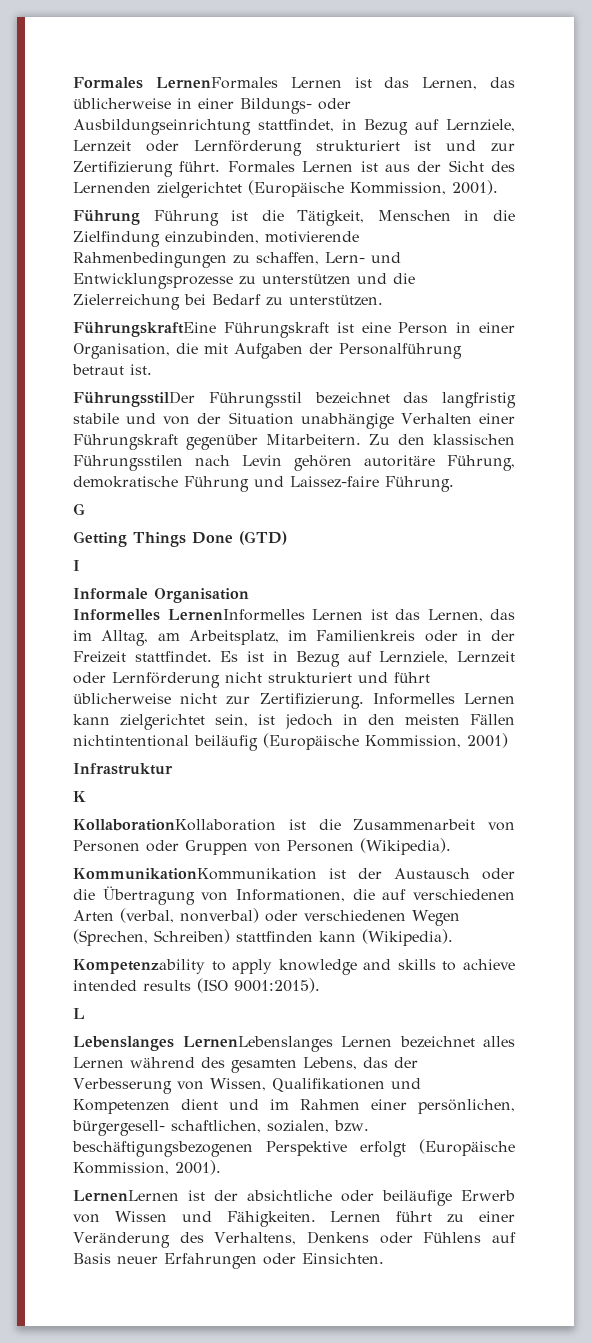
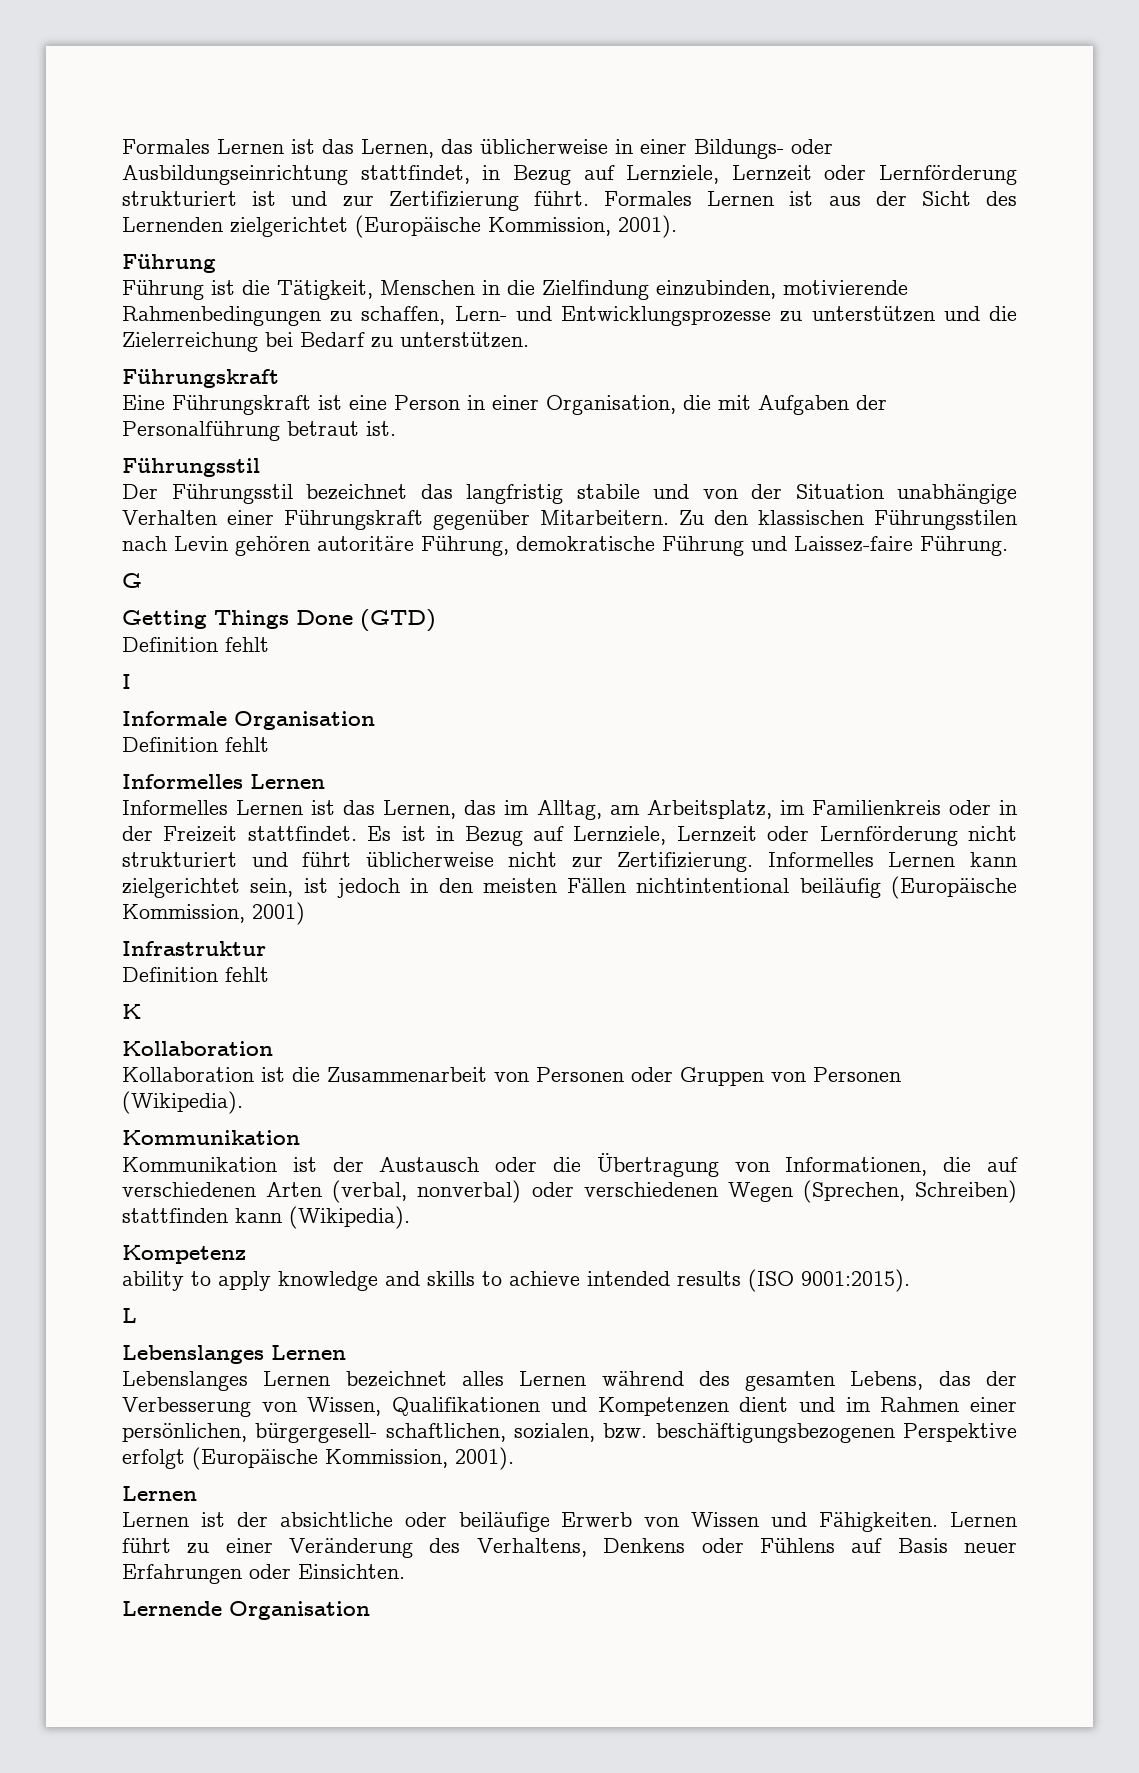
[73,77,278,89] Formales LernenFormales -> [122,139,210,154] Formales
(140, 217) none -> (216, 263) //
[73,322,216,337] FührungskraftEine -> [122,369,279,388] [122,395,165,410] Führungskraft // Eine
[73,391,195,407] FührungsstilDer -> [122,458,260,477] [122,484,158,499] Führungsstil // Der
(287, 538) none -> [122,637,269,652] // Definition fehlt
[73,609,305,621] // Informelles LernenInformelles -> [122,737,269,752] [122,774,325,789] [122,800,228,815] // Definition fehlt // Informelles Lernen // Informelles
(173, 769) none -> [122,967,269,982] // Definition fehlt
[73,819,276,831] KollaborationKollaboration -> [122,1041,273,1056] [122,1067,254,1082] Kollaboration // Kollaboration
[73,868,317,880] KommunikationKommunikation -> [122,1130,300,1145] [122,1157,277,1172] Kommunikation // Kommunikation
[73,959,205,974] Kompetenzability -> [122,1245,246,1264] [122,1271,184,1291] Kompetenz // ability
[182,1036,333,1052] LernenLebenslanges -> [271,1345,346,1360] [122,1371,248,1391] Lernen // Lebenslanges
[73,1190,179,1201] LernenLernen -> [122,1486,197,1501] [122,1512,189,1527] Lernen // Lernen
(384, 1258) none -> [122,1601,370,1620] // Lernende Organisation

